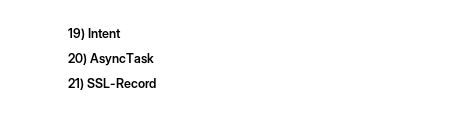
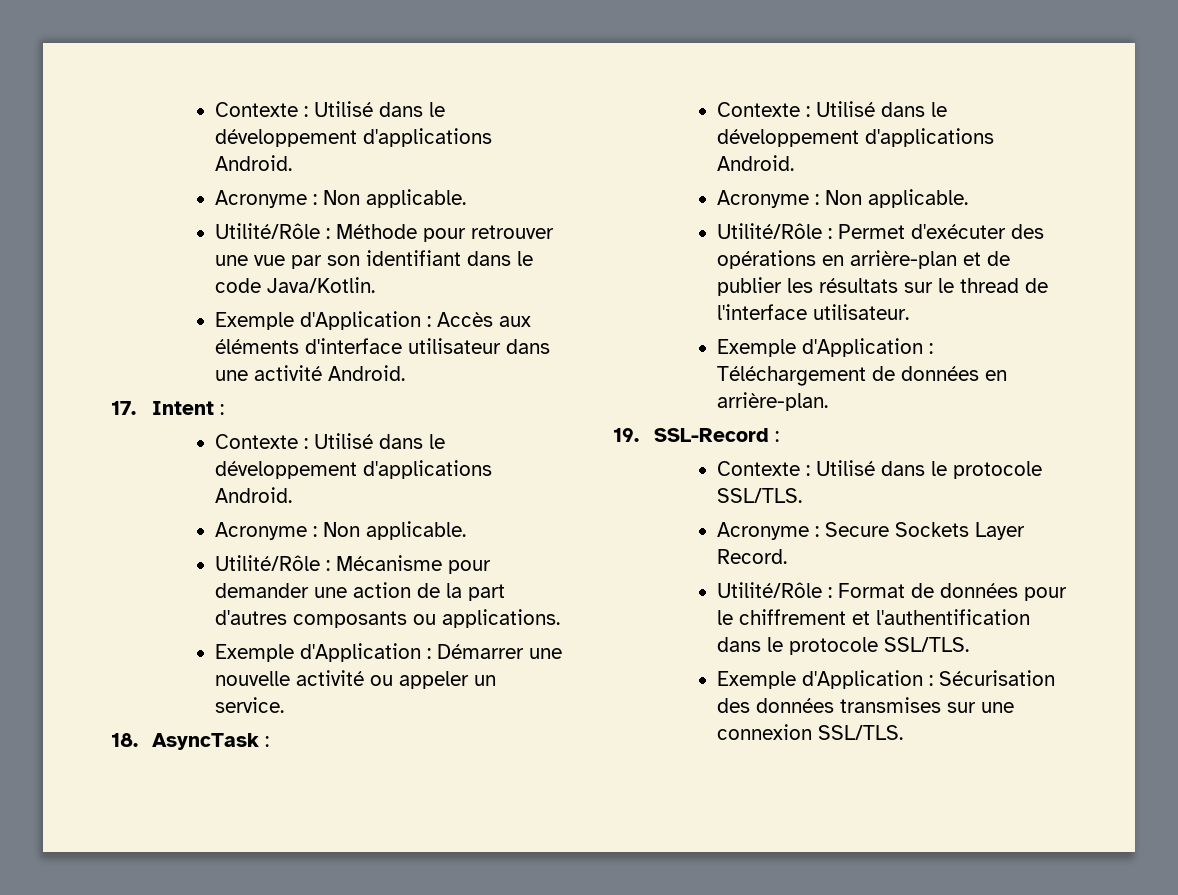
[68,28,122,40] [68,53,155,66] [68,78,157,90] 19) Intent // 20) AsyncTask // 21) SSL-Record -> [215,101,446,117] [215,128,493,147] [215,155,293,171] [215,189,467,208] [215,223,555,242] [215,250,534,269] [215,277,376,293] [215,311,532,330] [215,338,551,354] [215,365,406,381] [111,401,224,415] [215,433,446,449] [215,460,493,479] [215,487,293,503] [215,521,467,540] [215,555,492,574] [215,582,506,601] [215,609,561,628] [215,643,563,662] [215,670,497,689] [215,697,285,713] [111,733,269,750] [717,101,948,117] [717,128,995,147] [717,155,795,171] [717,189,969,208] [717,223,1045,239] [717,250,1011,269] [717,277,1049,296] [717,304,910,320] [717,338,934,357] [717,366,1008,386] [717,392,829,411] [613,428,779,442] [717,460,1043,479] [717,488,803,503] [717,522,1026,540] [717,549,788,564] [717,582,1068,601] [717,609,1031,625] [717,637,970,655] [717,670,1056,689] [717,697,1015,713] [717,724,904,740] Contexte : Utilisé dans le développement d'applications Android. // Acronyme : Non applicable. // Utilité/Rôle : Méthode pour retrouver une vue par son identifiant dans le code Java/Kotlin. // Exemple d'Application : Accès aux éléments d'interface utilisateur dans une activité Android. // 17. Intent : // Contexte : Utilisé dans le développement d'applications Android. // Acronyme : Non applicable. // Utilité/Rôle : Mécanisme pour demander une action de la part d'autres composants ou applications. // Exemple d'Application : Démarrer une nouvelle activité ou appeler un service. // 18. AsyncTask : // Contexte : Utilisé dans le développement d'applications Android. // Acronyme : Non applicable. // Utilité/Rôle : Permet d'exécuter des opérations en arrière-plan et de publier les résultats sur le thread de l'interface utilisateur. // Exemple d'Application : Téléchargement de données en arrière-plan. // 19. SSL-Record : // Contexte : Utilisé dans le protocole SSL/TLS. // Acronyme : Secure Sockets Layer Record. // Utilité/Rôle : Format de données pour le chiffrement et l'authentification dans le protocole SSL/TLS. // Exemple d'Application : Sécurisation des données transmises sur une connexion SSL/TLS.

